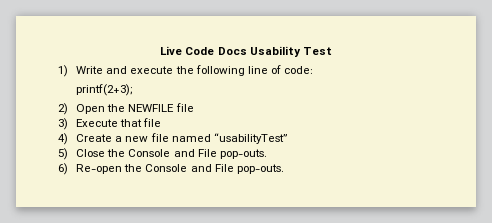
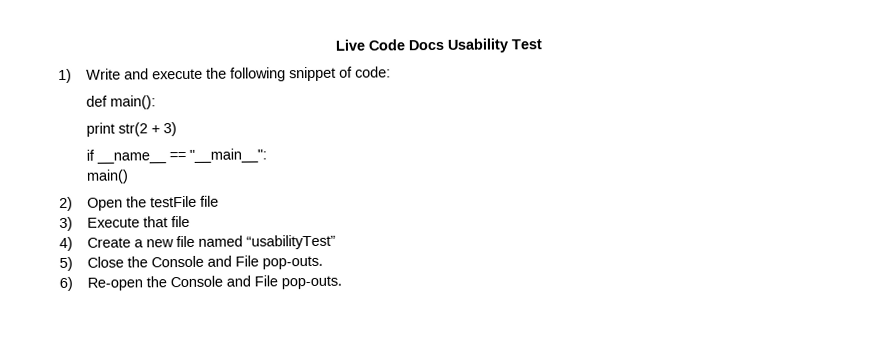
[247,66,268,74] line -> [288,66,336,82] snippet
[76,84,133,96] printf(2+3); -> [85,95,156,110] [85,122,177,137] [85,148,267,164] [85,169,129,184] def main(): // print str(2 + 3) // if __name__ == "__main__": // main()
[128,104,175,112] NEWFILE -> [149,195,197,208] testFile

